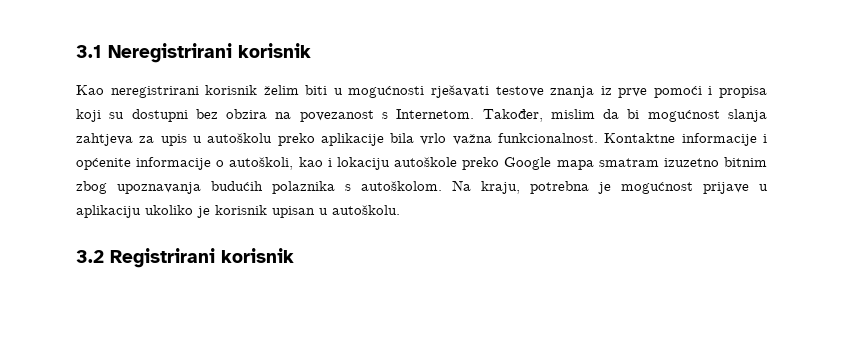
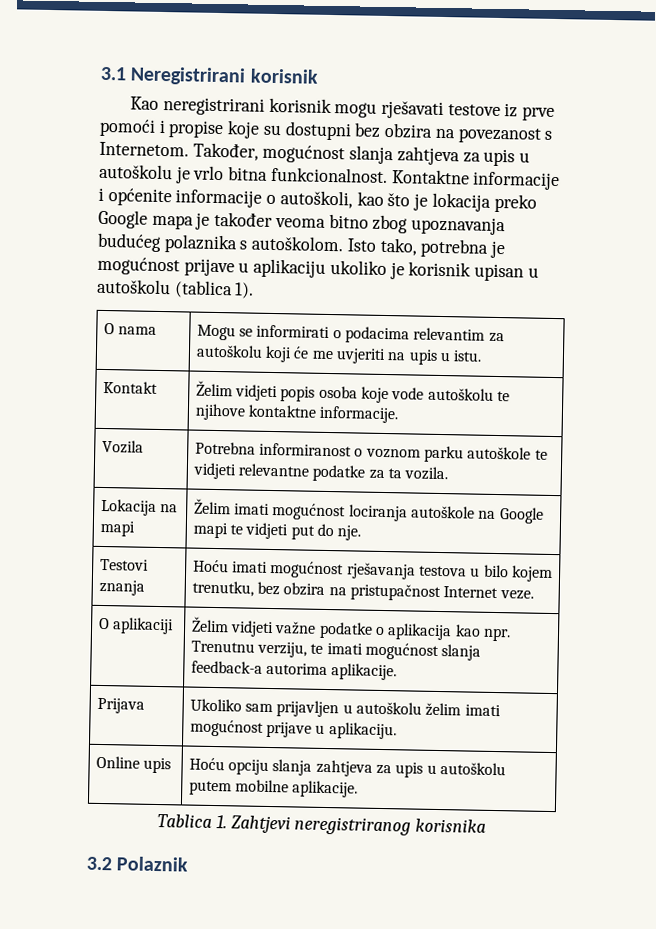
[263,85,425,98] želim biti u mogućnosti -> [334,102,378,118] mogu
[550,86,595,98] znanja -> (501, 110) none
[718,86,767,98] [76,109,101,122] propisa koji -> [168,120,261,139] propise koje
[550,109,640,119] mislim da bi -> (259, 151) none
[277,133,492,146] preko aplikacije bila vrlo važna -> [174,165,269,184] je vrlo bitna
[327,157,767,170] i lokaciju autoškole preko Google mapa smatram izuzetno bitnim -> [387,192,537,213] [98,209,369,230] što je lokacija preko Google mapa je također veoma bitno
[211,181,263,191] budućih -> [97,232,162,252] budućeg
[452,180,520,194] Na kraju, -> [346,237,418,256] Isto tako,
[332,205,400,215] autoškolu. -> [97,278,255,299] [103,322,158,335] [196,324,505,344] [195,344,483,365] [102,380,158,394] [195,380,510,404] [194,403,400,424] [101,439,144,454] [194,441,548,463] [192,462,449,482] [100,498,179,516] [99,520,135,537] [193,498,544,524] [192,522,362,541] [99,558,149,571] [98,579,145,596] [192,559,553,583] [191,580,534,602] [98,617,175,635] [191,616,511,642] [190,640,482,661] [190,660,398,681] [96,697,145,714] [189,698,501,718] [189,719,397,740] [95,755,172,774] [188,757,506,778] [188,779,359,798] [157,814,486,836] autoškolu (tablica 1). // O nama | Mogu se informirati o podacima relevantim za autoškolu koji će me uvjeriti na upis u istu. // Kontakt | Želim vidjeti popis osoba koje vode autoškolu te njihove kontaktne informacije. // Vozila | Potrebna informiranost o voznom parku autoškole te vidjeti relevantne podatke za ta vozila. // Lokacija na mapi | Želim imati mogućnost lociranja autoškole na Google mapi te vidjeti put do nje. // Testovi znanja | Hoću imati mogućnost rješavanja testova u bilo kojem trenutku, bez obzira na pristupačnost Internet veze. // O aplikaciji | Želim vidjeti važne podatke o aplikacija kao npr. Trenutnu verziju, te imati mogućnost slanja feedback-a autorima aplikacije. // Prijava | Ukoliko sam prijavljen u autoškolu želim imati mogućnost prijave u aplikaciju. // Online upis | Hoću opciju slanja zahtjeva za upis u autoškolu putem mobilne aplikacije. // Tablica 1. Zahtjevi neregistriranog korisnika
[110,248,294,268] Registrirani korisnik -> [116,856,189,872] Polaznik

